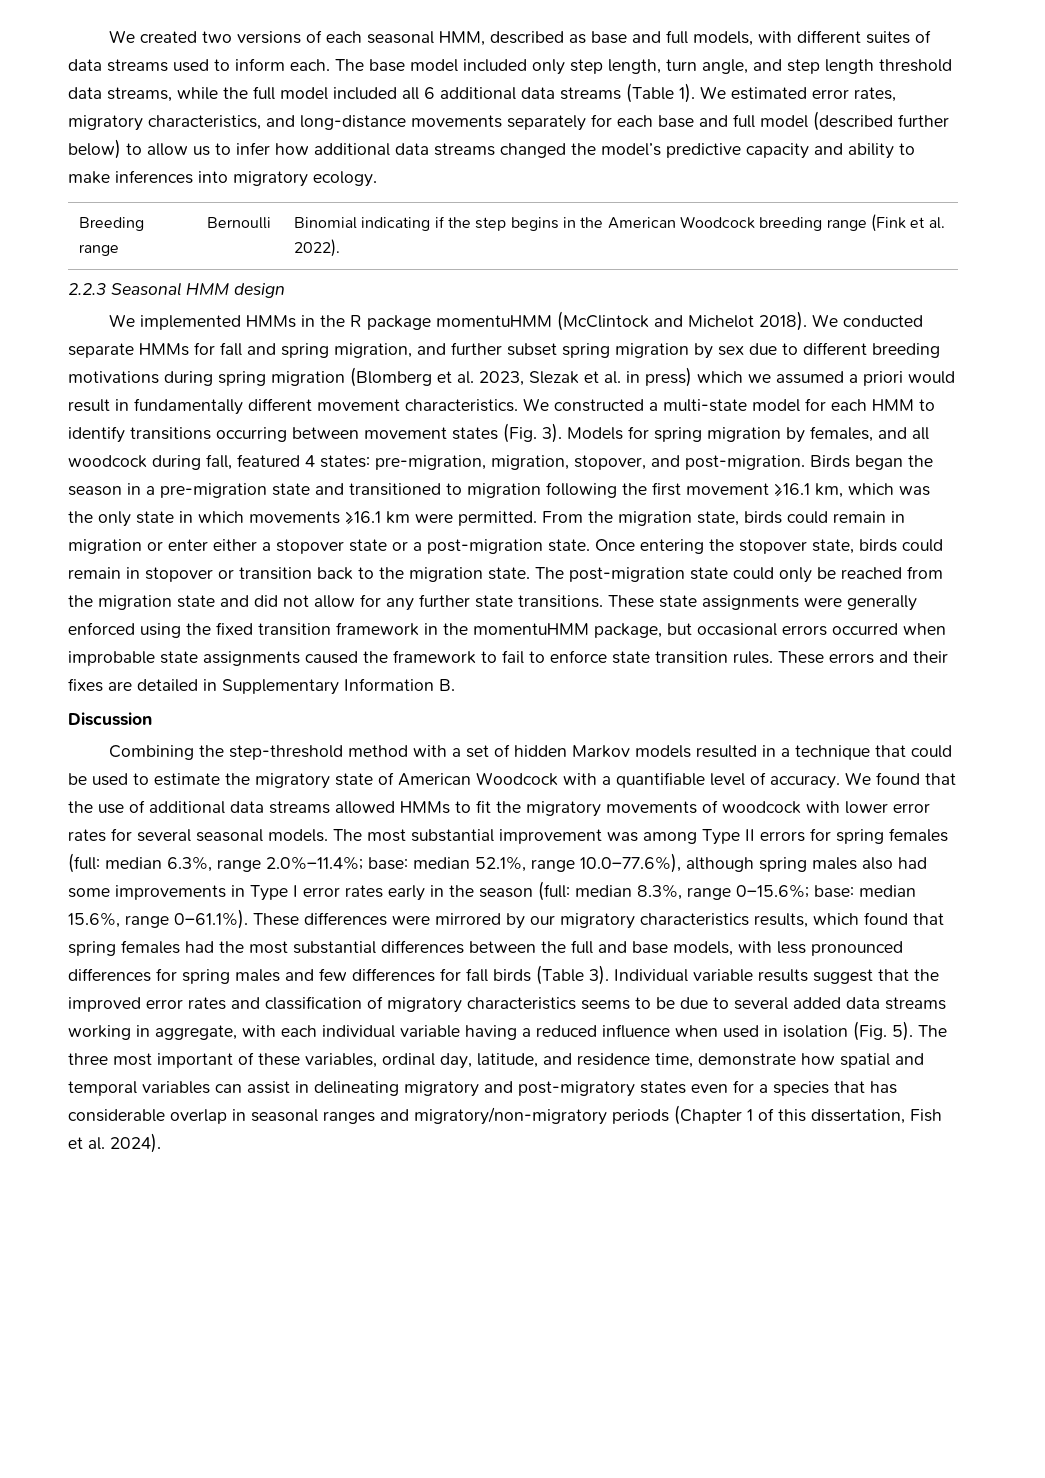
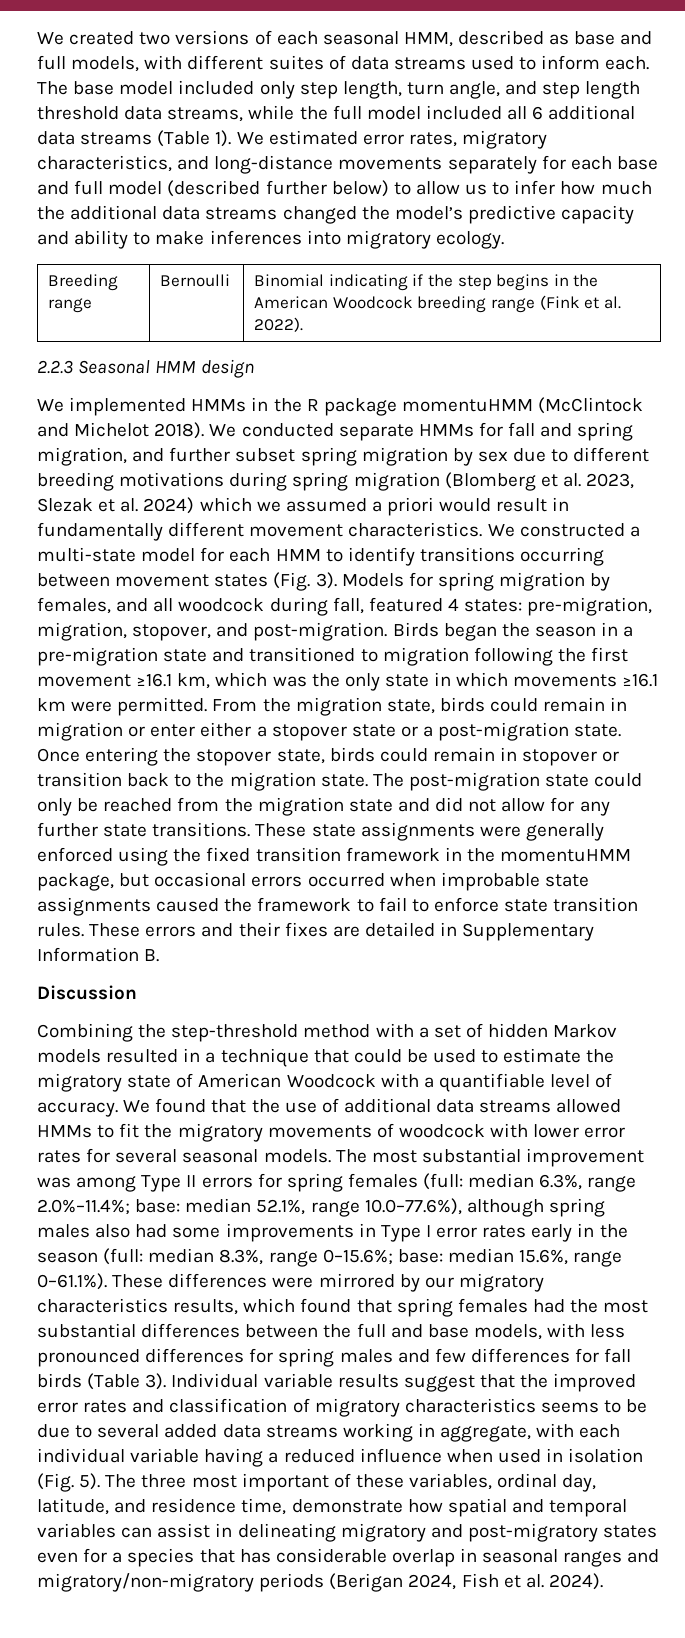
(309, 149) none -> [600,181,652,195] [37,206,65,220] much the
[626,367,692,387] in press) -> [143,497,195,514] 2024)
[674,1105,905,1125] (Chapter 1 of this dissertation, -> [329,1573,457,1592] (Berigan 2024,

